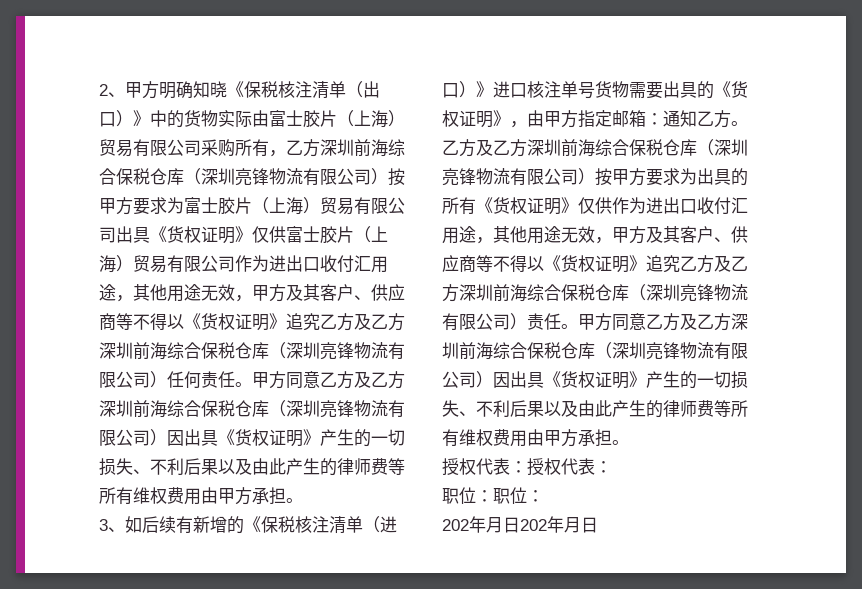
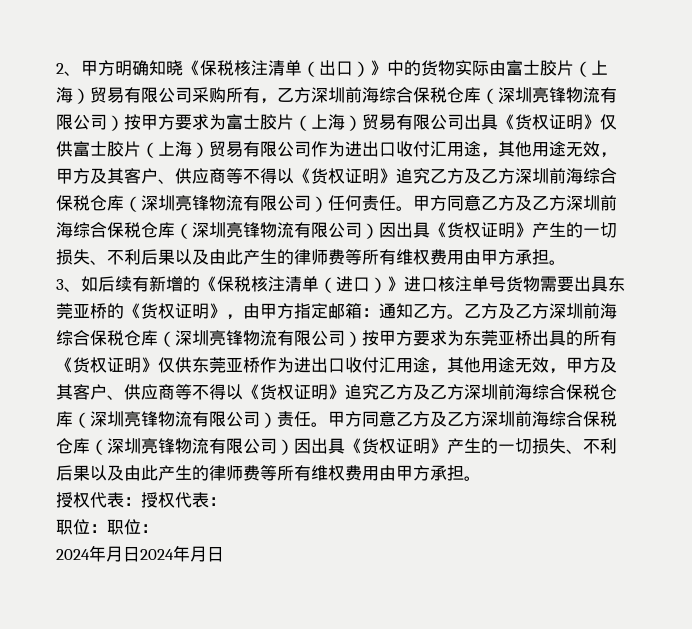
(697, 90) none -> [608,276,625,292] [56,303,107,319] 东莞亚桥
(697, 176) none -> [464,330,532,346] 东莞亚桥
(612, 205) none -> [192,357,260,373] 东莞亚桥
[442,516,547,533] 202年月日202 -> [56,545,174,562] 2024年月日2024

